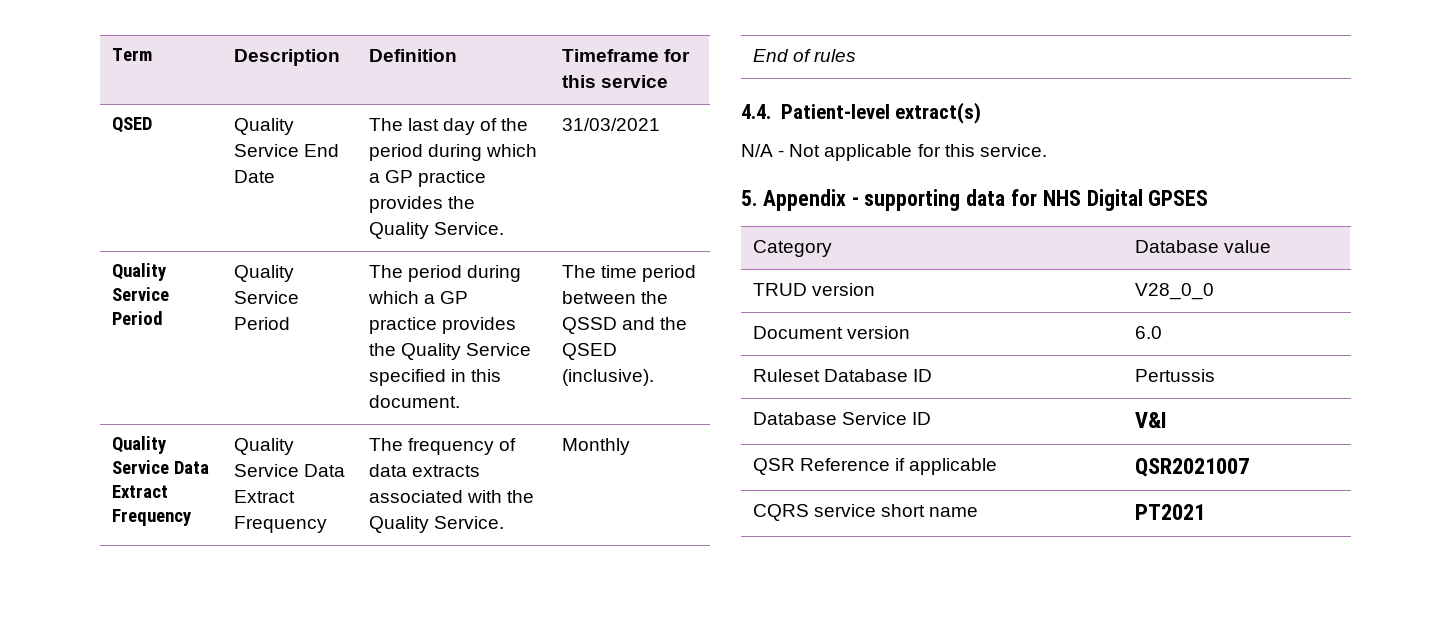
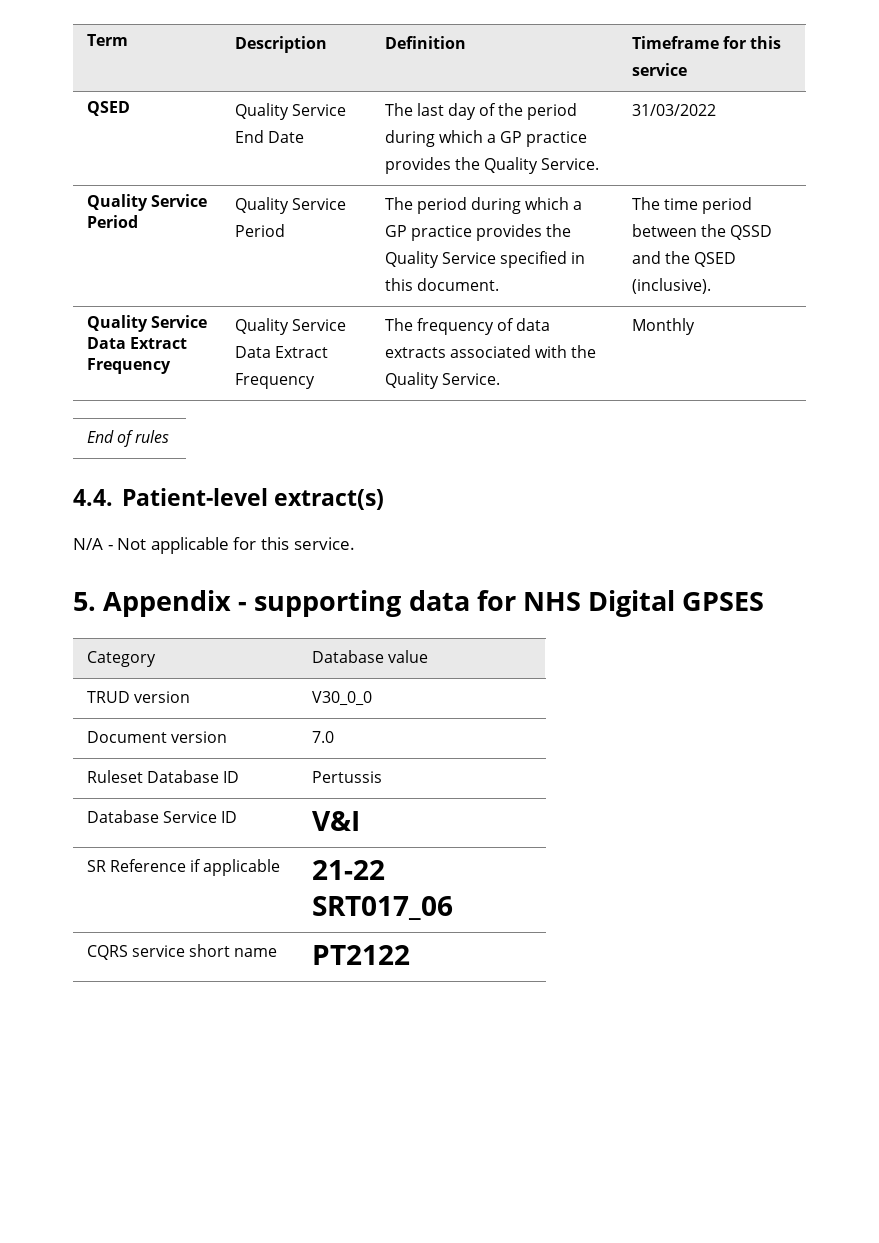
[561,118,660,131] 31/03/2021 -> [631,104,716,116] 31/03/2022
[1134,283,1214,300] V28_0_0 -> [311,691,372,706] V30_0_0
[1134,326,1162,339] 6.0 -> [311,731,334,743] 7.0
[752,458,795,475] QSR -> [86,860,106,872] SR
[1134,458,1249,477] QSR2021007 -> [311,860,385,880] [311,896,453,920] 21-22 SRT017_06
[1134,504,1205,520] PT2021 -> [311,945,410,965] PT2122

